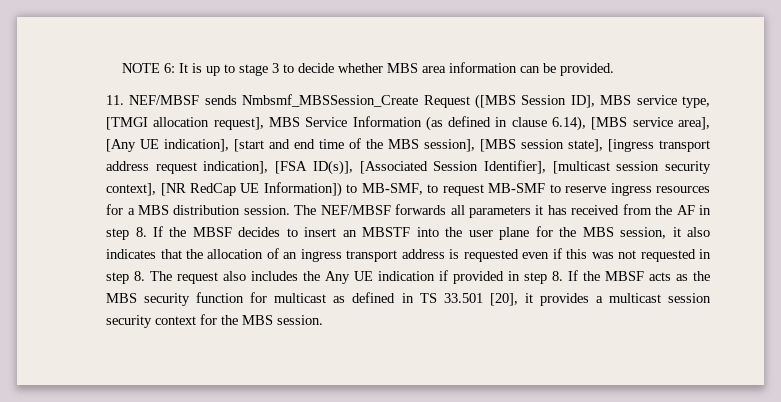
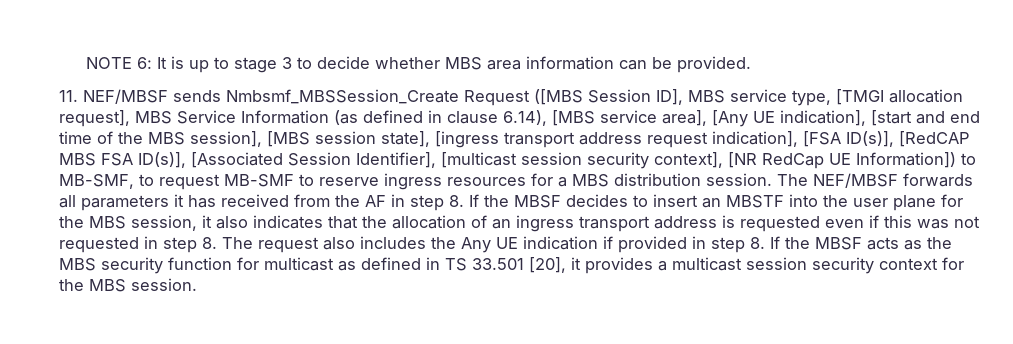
(353, 167) none -> [899,131,971,147] [59,152,187,168] [RedCAP MBS FSA ID(s)],

